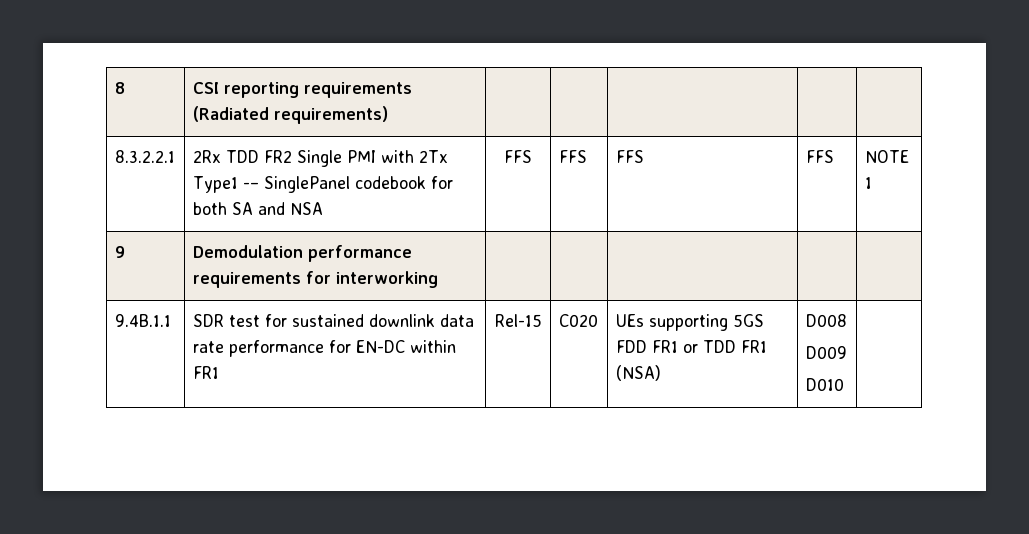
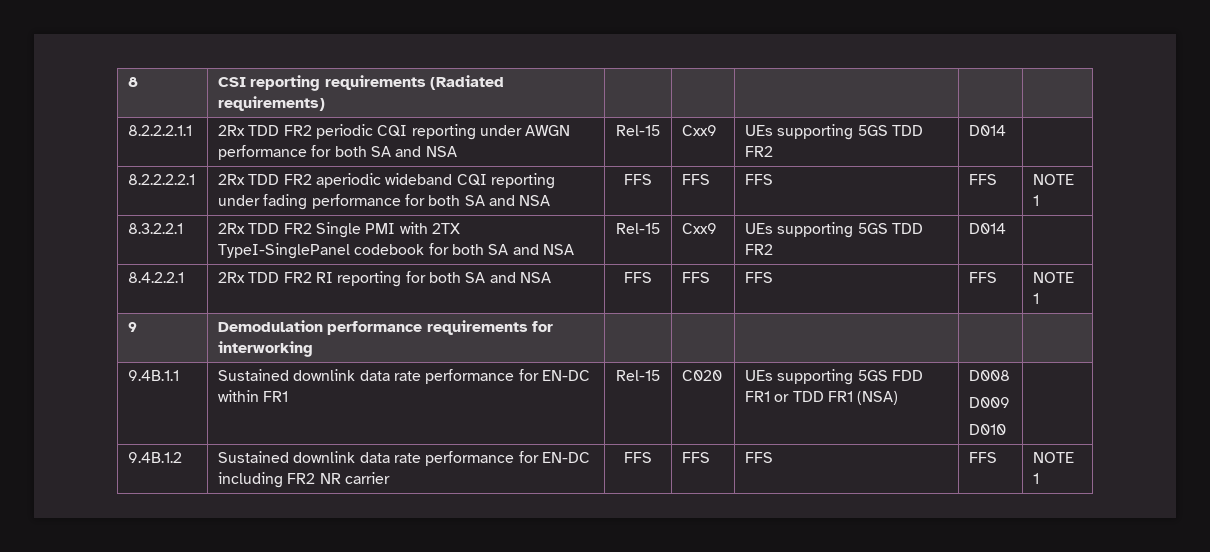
(388, 115) none -> [128,125,193,136] [218,124,571,140] [218,145,457,160] [616,125,660,136] [682,125,718,136] [745,124,923,140] [745,146,774,157] [969,125,1007,136] [128,174,196,185] [218,173,555,189] [218,194,551,210] [624,174,652,185] [682,174,711,185] [745,174,774,185] [969,174,998,185] [1033,174,1075,185] [1033,195,1040,206] // 8.2.2.2.1.1 | 2Rx TDD FR2 periodic CQI reporting under AWGN performance for both SA and NSA | Rel-15 | Cxx9 | UEs supporting 5GS TDD FR2 | D014 | // 8.2.2.2.2.1 | 2Rx TDD FR2 aperiodic wideband CQI reporting under fading performance for both SA and NSA | FFS | FFS | FFS | FFS | NOTE 1
[418,150,448,163] [192,176,350,193] 2Tx Type1 -– SinglePanel -> [431,223,460,234] [218,243,351,259] 2TX TypeI-SinglePanel
(323, 208) none -> [616,223,660,234] [682,223,718,234] [745,222,923,238] [745,244,774,255] [969,223,1007,234] [128,272,185,283] [218,271,551,287] | Rel-15 | Cxx9 | UEs supporting 5GS TDD FR2 | D014 | // 8.4.2.2.1 | 2Rx TDD FR2 RI reporting for both SA and NSA
[192,314,364,327] SDR test for sustained -> [218,369,290,381] Sustained
(844, 384) none -> [128,452,183,463] [218,451,590,466] [218,472,390,488] [624,452,652,463] [682,452,711,463] [745,452,774,463] [969,452,998,463] [1033,452,1075,463] [1033,473,1040,484] // 9.4B.1.2 | Sustained downlink data rate performance for EN-DC including FR2 NR carrier | FFS | FFS | FFS | FFS | NOTE 1

